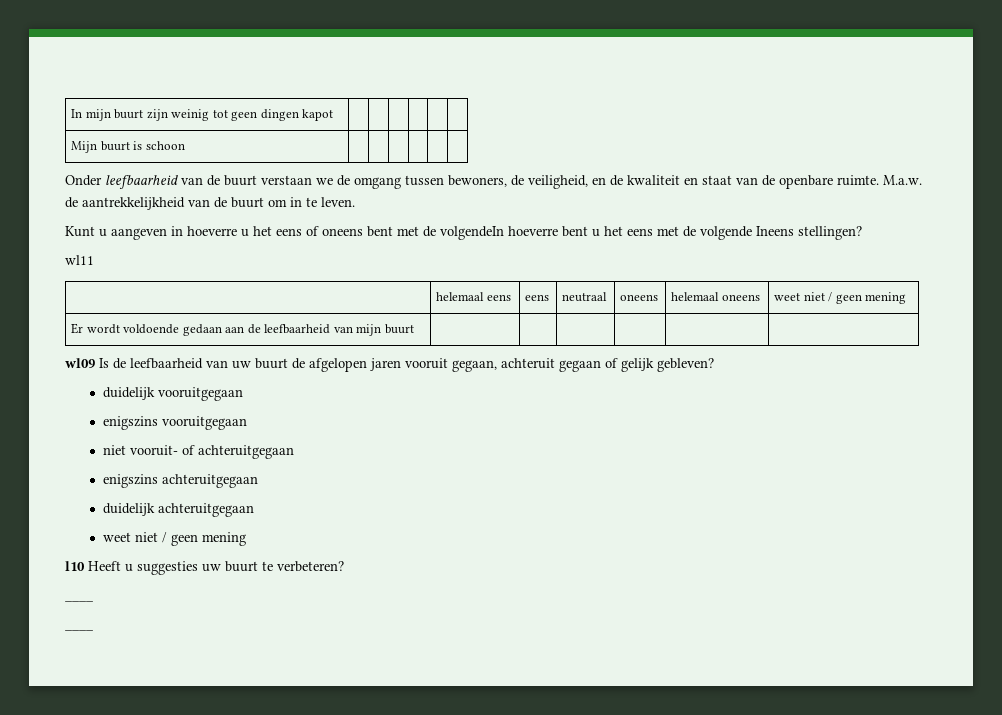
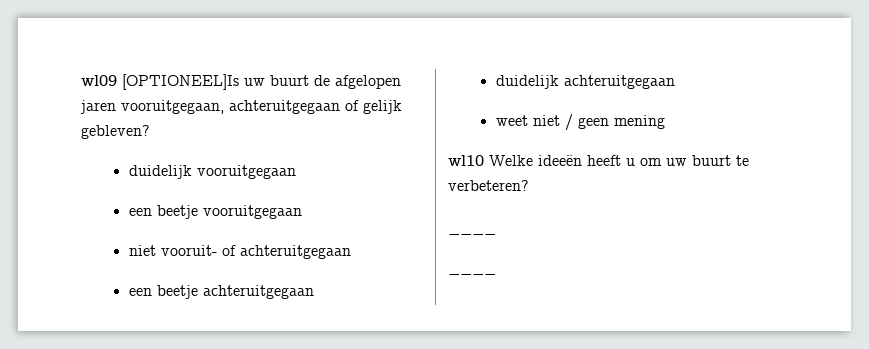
[71,109,334,121] [71,141,185,153] [65,175,922,189] [65,197,355,210] [65,226,862,240] [65,255,94,265] [436,292,511,301] [525,294,550,301] [562,292,608,302] [620,294,659,301] [671,292,760,301] [774,292,907,304] [71,323,414,336] [65,358,228,369] In mijn buurt zijn weinig tot geen dingen kapot | | | | | | // Mijn buurt is schoon | | | | | | // Onder leefbaarheid van de buurt verstaan we de omgang tussen bewoners, de veiligheid, en de kwaliteit en staat van de openbare ruimte. M.a.w. de aantrekkelijkheid van de buurt om in te leven. // Kunt u aangeven in hoeverre u het eens of oneens bent met de volgendeIn hoeverre bent u het eens met de volgende Ineens stellingen? // wl11 // | helemaal eens | eens | neutraal | oneens | helemaal oneens | weet niet / geen mening // Er wordt voldoende gedaan aan de leefbaarheid van mijn buurt | | | | | | // wl09 Is de leefbaarheid van -> [81,74,239,90] wl09 [OPTIONEEL]Is
[405,358,601,372] vooruit gegaan, achteruit gegaan -> [121,100,340,114] vooruitgegaan, achteruitgegaan
[103,416,159,430] enigszins -> [128,205,198,219] een beetje
[103,474,159,488] enigszins -> [128,285,198,299] een beetje
[65,561,198,575] l10 Heeft u suggesties -> [448,155,662,166] wl10 Welke ideeën heeft u om

